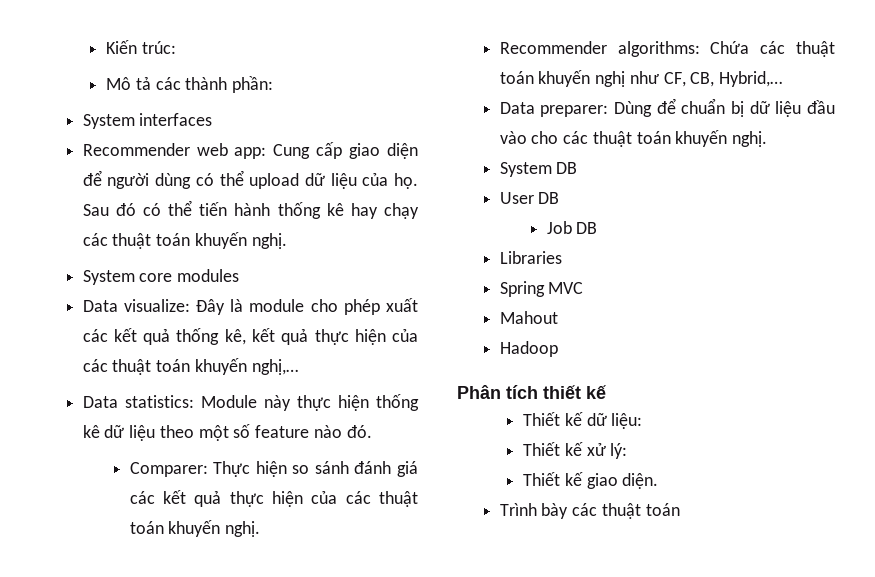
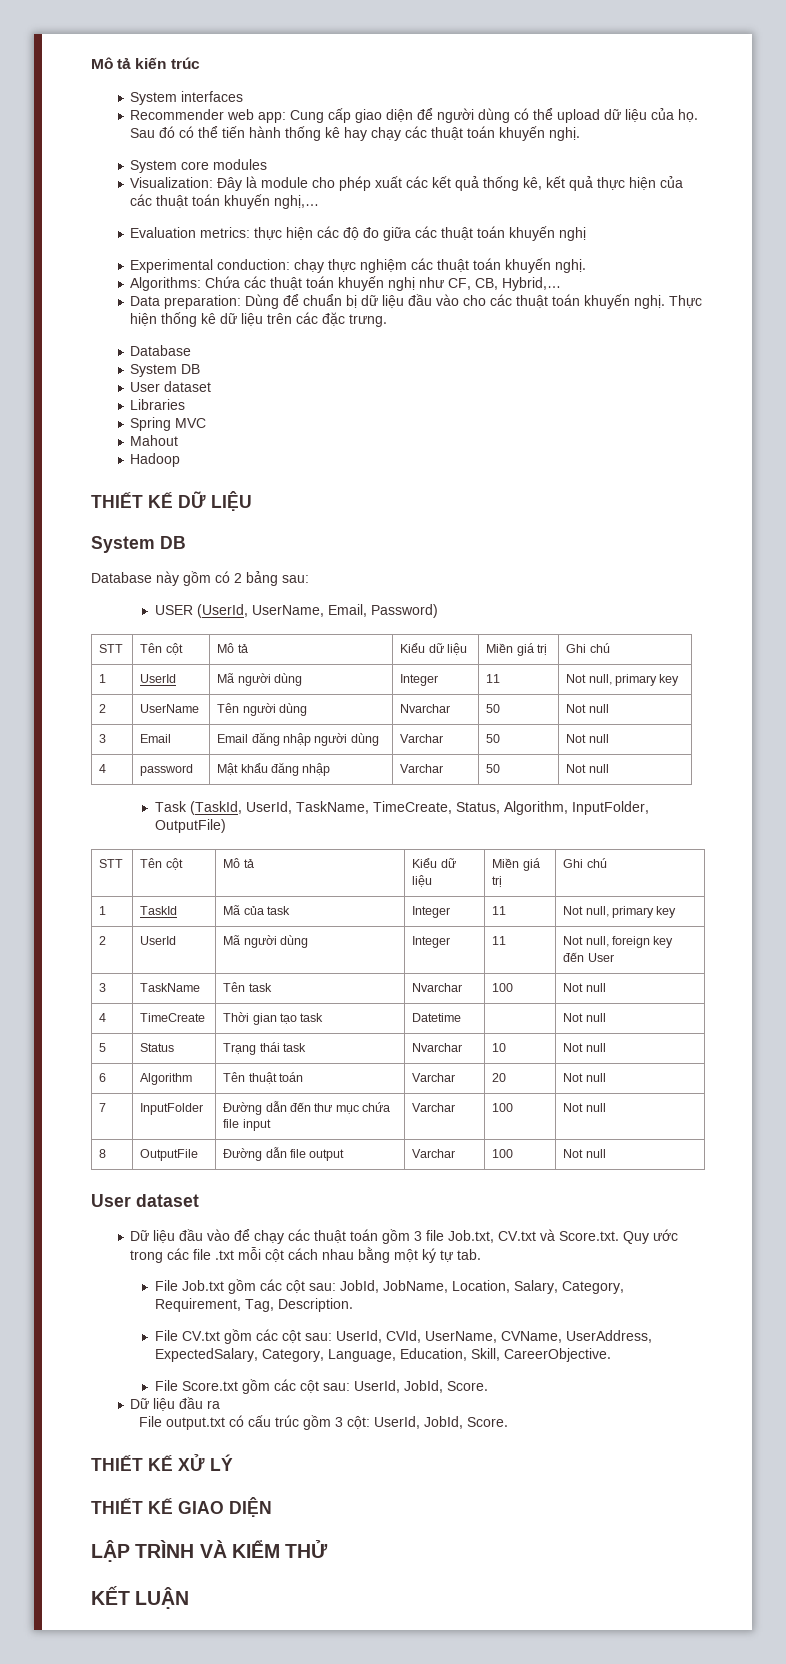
[106,40,176,54] [106,76,274,93] Kiến trúc: // Mô tả các thành phần: -> [91,57,200,69] Mô tả kiến trúc
[82,299,190,312] Data visualize: -> [130,177,214,188] Visualization:
[82,394,419,411] [82,424,372,441] [129,461,418,477] [129,490,419,507] [129,520,261,537] [499,41,700,57] Data statistics: Module này thực hiện thống kê dữ liệu theo một số feature nào đó. // Comparer: Thực hiện so sánh đánh giá các kết quả thực hiện của các thuật toán khuyến nghị. // Recommender algorithms: -> [130,226,587,241] [130,258,587,273] [130,277,202,291] Evaluation metrics: thực hiện các độ đo giữa các thuật toán khuyến nghị // Experimental conduction: chạy thực nghiệm các thuật toán khuyến nghị. // Algorithms:
[540,105,609,117] preparer: -> [164,295,242,309] preparation:
(768, 139) none -> [669,295,703,308] [130,312,388,327] [130,345,192,356] Thực hiện thống kê dữ liệu trên các đặc trưng. // Database
[538,192,560,204] [546,221,598,234] DB // Job DB -> [164,381,212,392] dataset
[457,385,607,399] [523,412,643,429] [523,442,628,459] [523,472,659,489] [499,503,680,519] Phân tích thiết kế // Thiết kế dữ liệu: // Thiết kế xử lý: // Thiết kế giao diện. // Trình bày các thuật toán -> [91,491,252,511] [91,536,186,553] [91,571,309,586] [154,604,438,618] [99,644,124,653] [140,643,183,655] [217,643,248,653] [400,643,468,655] [486,643,548,656] [566,643,610,653] [99,674,107,683] [140,674,177,683] [217,673,303,686] [400,674,439,686] [486,674,501,683] [566,674,680,686] [99,704,107,713] [140,704,200,713] [217,703,308,716] [400,704,451,713] [486,704,501,713] [566,704,609,713] [99,734,107,743] [140,734,172,743] [217,732,379,746] [400,734,444,743] [486,734,501,743] [566,734,609,743] [99,764,107,773] [140,764,194,776] [217,762,331,776] [400,764,444,773] [486,764,501,773] [566,764,609,773] [154,801,649,815] [154,819,226,833] [99,859,124,868] [140,858,183,870] [223,858,254,868] [412,858,456,868] [412,875,433,887] [492,858,540,871] [492,876,503,887] [563,858,607,868] [99,906,107,915] [140,906,178,915] [223,905,291,915] [412,906,451,918] [492,906,507,915] [563,906,677,918] [99,936,107,945] [140,936,177,945] [223,935,309,948] [412,936,451,948] [492,936,507,945] [563,936,674,948] [563,952,614,962] [99,983,107,992] [140,983,201,992] [223,982,272,992] [412,983,463,992] [492,983,514,992] [563,983,606,992] [99,1013,107,1022] [140,1013,206,1022] [223,1012,324,1025] [412,1013,462,1022] [563,1013,606,1022] [99,1043,107,1052] [140,1043,175,1052] [223,1042,307,1055] [412,1043,463,1052] [492,1043,507,1052] [563,1043,606,1052] [99,1073,107,1082] [140,1073,193,1085] [223,1072,304,1084] [412,1073,456,1082] [492,1073,507,1082] [563,1073,606,1082] [99,1103,107,1112] [140,1103,204,1115] [223,1101,391,1115] [223,1119,271,1131] [412,1103,456,1112] [492,1103,514,1112] [563,1103,606,1112] [99,1149,107,1158] [140,1149,199,1161] [223,1147,345,1161] [412,1149,456,1158] [492,1149,514,1158] [563,1149,606,1158] [91,1194,199,1207] [130,1229,679,1244] [130,1247,482,1263] [154,1279,624,1294] [154,1298,353,1312] [154,1329,652,1344] [154,1348,611,1362] [154,1379,488,1394] [130,1397,221,1411] [139,1415,509,1430] [91,1454,233,1471] [91,1497,272,1517] [91,1540,329,1562] [91,1586,190,1609] THIẾT KẾ DỮ LIỆU // System DB // Database này gồm có 2 bảng sau: // USER (UserId, UserName, Email, Password) // STT | Tên cột | Mô tả | Kiểu dữ liệu | Miền giá trị | Ghi chú // 1 | UserId | Mã người dùng | Integer | 11 | Not null, primary key // 2 | UserName | Tên người dùng | Nvarchar | 50 | Not null // 3 | Email | Email đăng nhập người dùng | Varchar | 50 | Not null // 4 | password | Mật khẩu đăng nhập | Varchar | 50 | Not null // Task (TaskId, UserId, TaskName, TimeCreate, Status, Algorithm, InputFolder, OutputFile) // STT | Tên cột | Mô tả | Kiểu dữ liệu | Miền giá trị | Ghi chú // 1 | TaskId | Mã của task | Integer | 11 | Not null, primary key // 2 | UserId | Mã người dùng | Integer | 11 | Not null, foreign key đến User // 3 | TaskName | Tên task | Nvarchar | 100 | Not null // 4 | TimeCreate | Thời gian tạo task | Datetime | | Not null // 5 | Status | Trạng thái task | Nvarchar | 10 | Not null // 6 | Algorithm | Tên thuật toán | Varchar | 20 | Not null // 7 | InputFolder | Đường dẫn đến thư mục chứa file input | Varchar | 100 | Not null // 8 | OutputFile | Đường dẫn file output | Varchar | 100 | Not null // User dataset // Dữ liệu đầu vào để chạy các thuật toán gồm 3 file Job.txt, CV.txt và Score.txt. Quy ước trong các file .txt mỗi cột cách nhau bằng một ký tự tab. // File Job.txt gồm các cột sau: JobId, JobName, Location, Salary, Category, Requirement, Tag, Description. // File CV.txt gồm các cột sau: UserId, CVId, UserName, CVName, UserAddress, ExpectedSalary, Category, Language, Education, Skill, CareerObjective. // File Score.txt gồm các cột sau: UserId, JobId, Score. // Dữ liệu đầu ra // File output.txt có cấu trúc gồm 3 cột: UserId, JobId, Score. // THIẾT KẾ XỬ LÝ // THIẾT KẾ GIAO DIỆN // LẬP TRÌNH VÀ KIỂM THỬ // KẾT LUẬN

